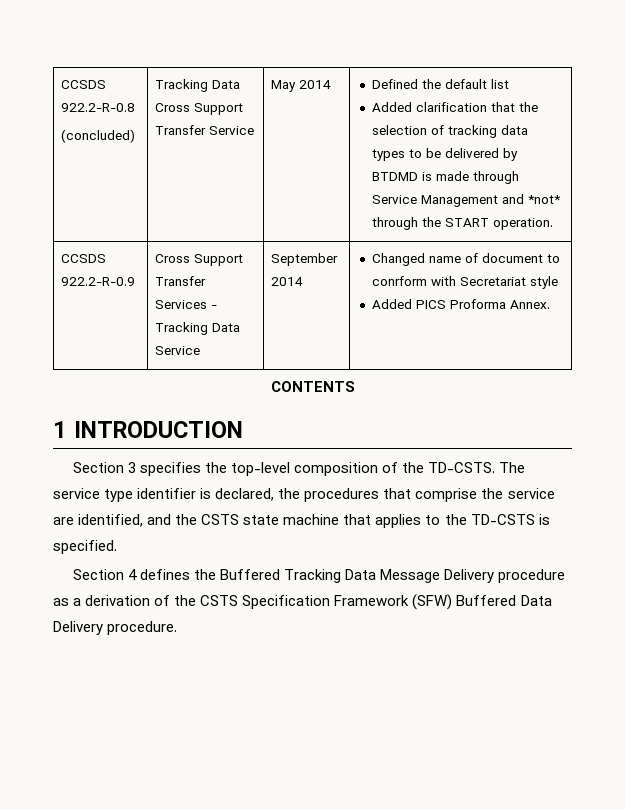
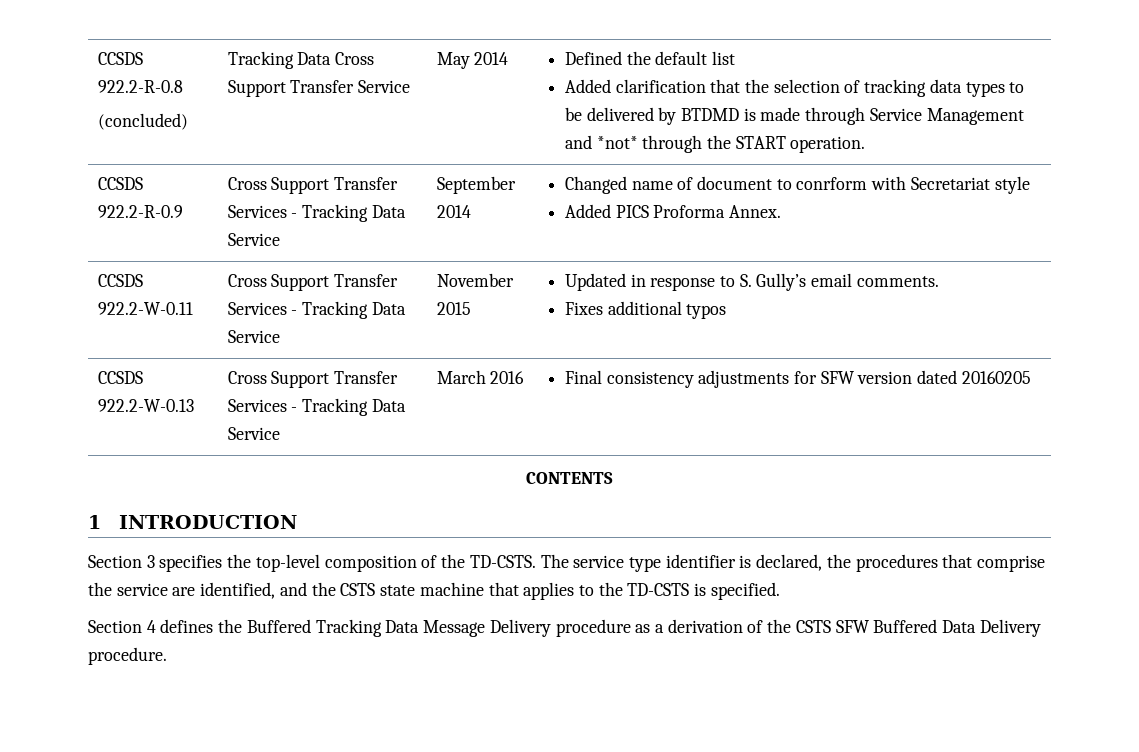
(551, 304) none -> [97,274,143,287] [97,302,193,315] [227,274,399,291] [227,301,406,319] [227,330,280,343] [436,273,514,287] [436,302,471,315] [564,273,939,291] [564,301,727,319] [97,371,143,384] [97,399,194,412] [227,371,399,388] [227,398,406,416] [227,427,280,440] [436,370,525,384] [564,370,1031,388] // CCSDS 922.2-W-0.11 | Cross Support Transfer Services - Tracking Data Service | November 2015 | Updated in response to S. Gully’s email comments. // Fixes additional typos // CCSDS 922.2-W-0.13 | Cross Support Transfer Services - Tracking Data Service | March 2016 | Final consistency adjustments for SFW version dated 20160205
[242,594,453,610] Specification Framework (SFW) -> [835,620,869,633] SFW

